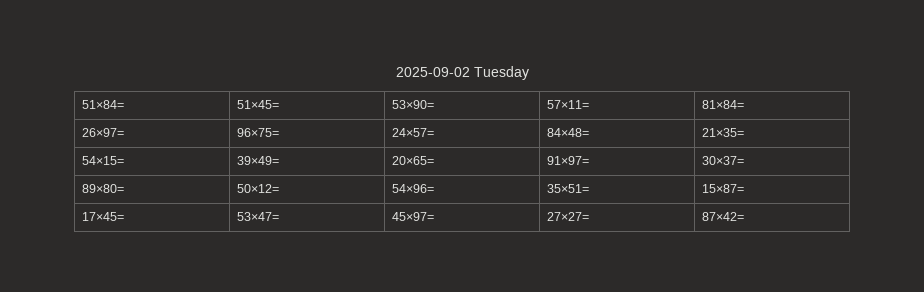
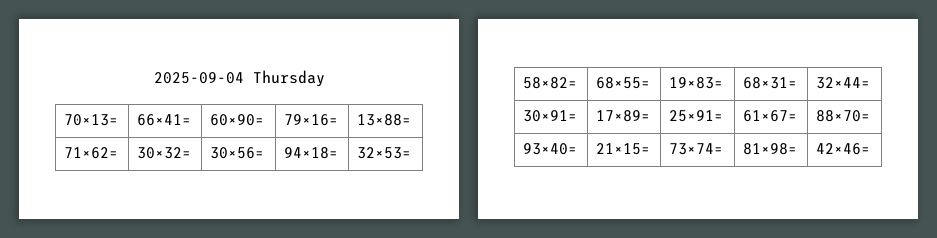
[395,66,529,80] [82,100,125,109] [237,100,280,109] [392,100,435,109] [547,100,590,109] [702,100,745,109] [82,128,125,137] [237,128,280,137] [392,128,435,137] [547,128,590,137] [702,128,745,137] [82,156,125,165] [237,156,280,165] [392,156,435,165] [547,156,590,165] [702,156,745,165] [82,184,125,193] [237,184,280,193] [392,184,435,193] [547,184,590,193] [702,184,745,193] [82,212,125,221] [237,212,280,221] [392,212,435,221] [547,212,590,221] [702,212,745,221] 2025-09-02 Tuesday // 51×84= | 51×45= | 53×90= | 57×11= | 81×84= // 26×97= | 96×75= | 24×57= | 84×48= | 21×35= // 54×15= | 39×49= | 20×65= | 91×97= | 30×37= // 89×80= | 50×12= | 54×96= | 35×51= | 15×87= // 17×45= | 53×47= | 45×97= | 27×27= | 87×42= -> [153,70,325,87] [63,114,118,126] [136,114,191,126] [209,114,264,126] [283,114,338,126] [356,114,411,126] [63,147,118,159] [136,147,191,159] [209,147,264,159] [283,147,338,159] [356,147,411,159] [522,77,577,89] [595,77,650,89] [668,77,723,89] [742,77,797,89] [815,77,870,89] [522,110,577,122] [595,110,650,122] [668,110,723,122] [742,110,797,122] [815,110,870,122] [522,143,577,155] [595,143,650,155] [668,143,723,155] [742,143,797,155] [815,143,870,155] 2025-09-04 Thursday // 70×13= | 66×41= | 60×90= | 79×16= | 13×88= // 71×62= | 30×32= | 30×56= | 94×18= | 32×53= // 58×82= | 68×55= | 19×83= | 68×31= | 32×44= // 30×91= | 17×89= | 25×91= | 61×67= | 88×70= // 93×40= | 21×15= | 73×74= | 81×98= | 42×46=

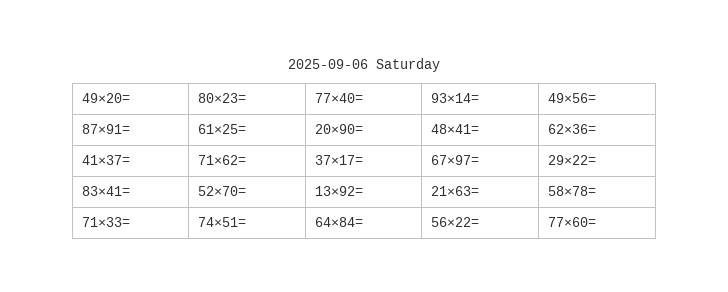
[153,70,325,87] [63,114,118,126] [136,114,191,126] [209,114,264,126] [283,114,338,126] [356,114,411,126] [63,147,118,159] [136,147,191,159] [209,147,264,159] [283,147,338,159] [356,147,411,159] [522,77,577,89] [595,77,650,89] [668,77,723,89] [742,77,797,89] [815,77,870,89] [522,110,577,122] [595,110,650,122] [668,110,723,122] [742,110,797,122] [815,110,870,122] [522,143,577,155] [595,143,650,155] [668,143,723,155] [742,143,797,155] [815,143,870,155] 2025-09-04 Thursday // 70×13= | 66×41= | 60×90= | 79×16= | 13×88= // 71×62= | 30×32= | 30×56= | 94×18= | 32×53= // 58×82= | 68×55= | 19×83= | 68×31= | 32×44= // 30×91= | 17×89= | 25×91= | 61×67= | 88×70= // 93×40= | 21×15= | 73×74= | 81×98= | 42×46= -> [288,58,440,72] [81,93,130,103] [197,93,246,103] [314,93,363,103] [430,93,479,103] [547,93,596,103] [81,124,130,134] [197,124,246,134] [314,124,363,134] [430,124,479,134] [547,124,596,134] [81,155,130,165] [197,155,246,165] [314,155,363,165] [430,155,479,165] [547,155,596,165] [81,186,130,196] [197,186,246,196] [314,186,363,196] [430,186,479,196] [547,186,596,196] [81,217,130,227] [197,217,246,227] [314,217,363,227] [430,217,479,227] [547,217,596,227] 2025-09-06 Saturday // 49×20= | 80×23= | 77×40= | 93×14= | 49×56= // 87×91= | 61×25= | 20×90= | 48×41= | 62×36= // 41×37= | 71×62= | 37×17= | 67×97= | 29×22= // 83×41= | 52×70= | 13×92= | 21×63= | 58×78= // 71×33= | 74×51= | 64×84= | 56×22= | 77×60=

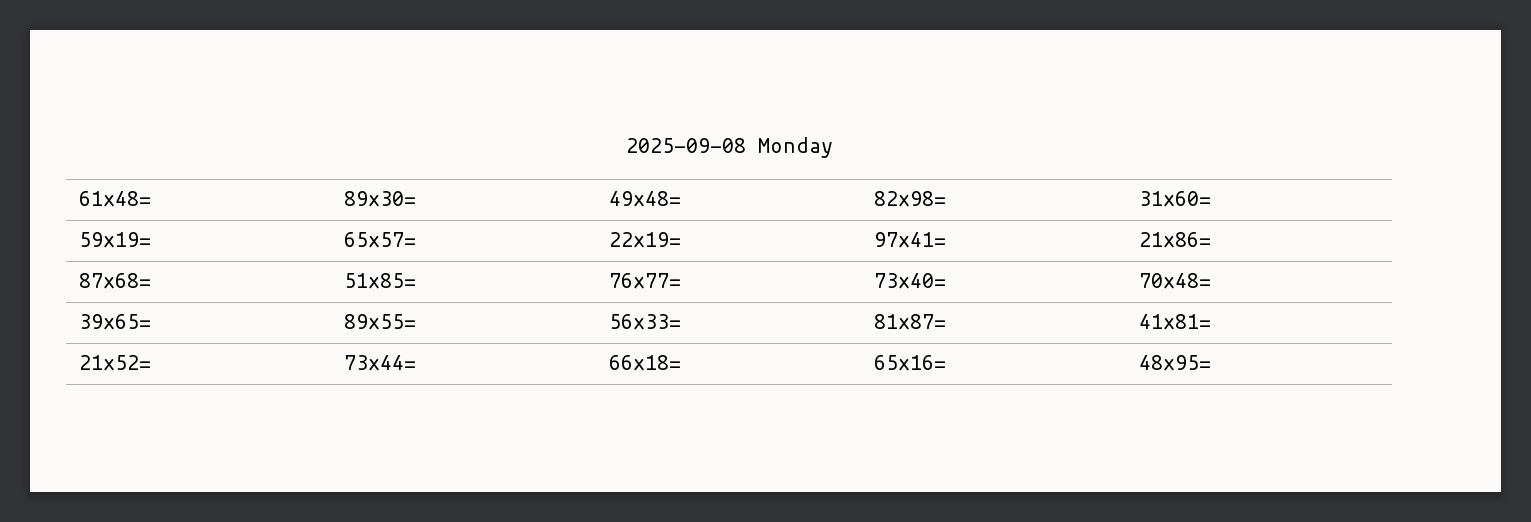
[288,58,440,72] [81,93,130,103] [197,93,246,103] [314,93,363,103] [430,93,479,103] [547,93,596,103] [81,124,130,134] [197,124,246,134] [314,124,363,134] [430,124,479,134] [547,124,596,134] [81,155,130,165] [197,155,246,165] [314,155,363,165] [430,155,479,165] [547,155,596,165] [81,186,130,196] [197,186,246,196] [314,186,363,196] [430,186,479,196] [547,186,596,196] [81,217,130,227] [197,217,246,227] [314,217,363,227] [430,217,479,227] [547,217,596,227] 2025-09-06 Saturday // 49×20= | 80×23= | 77×40= | 93×14= | 49×56= // 87×91= | 61×25= | 20×90= | 48×41= | 62×36= // 41×37= | 71×62= | 37×17= | 67×97= | 29×22= // 83×41= | 52×70= | 13×92= | 21×63= | 58×78= // 71×33= | 74×51= | 64×84= | 56×22= | 77×60= -> [625,137,833,158] [79,191,152,207] [344,191,417,207] [609,191,682,207] [874,191,947,207] [1139,191,1212,207] [79,232,152,248] [344,232,417,248] [609,232,682,248] [874,232,947,248] [1139,232,1212,248] [79,273,152,289] [344,273,417,289] [609,273,682,289] [874,273,947,289] [1139,273,1212,289] [79,314,152,330] [344,314,417,330] [609,314,682,330] [874,314,947,330] [1139,314,1212,330] [79,355,152,371] [344,355,417,371] [609,355,682,371] [874,355,947,371] [1139,355,1212,371] 2025-09-08 Monday // 61×48= | 89×30= | 49×48= | 82×98= | 31×60= // 59×19= | 65×57= | 22×19= | 97×41= | 21×86= // 87×68= | 51×85= | 76×77= | 73×40= | 70×48= // 39×65= | 89×55= | 56×33= | 81×87= | 41×81= // 21×52= | 73×44= | 66×18= | 65×16= | 48×95=

